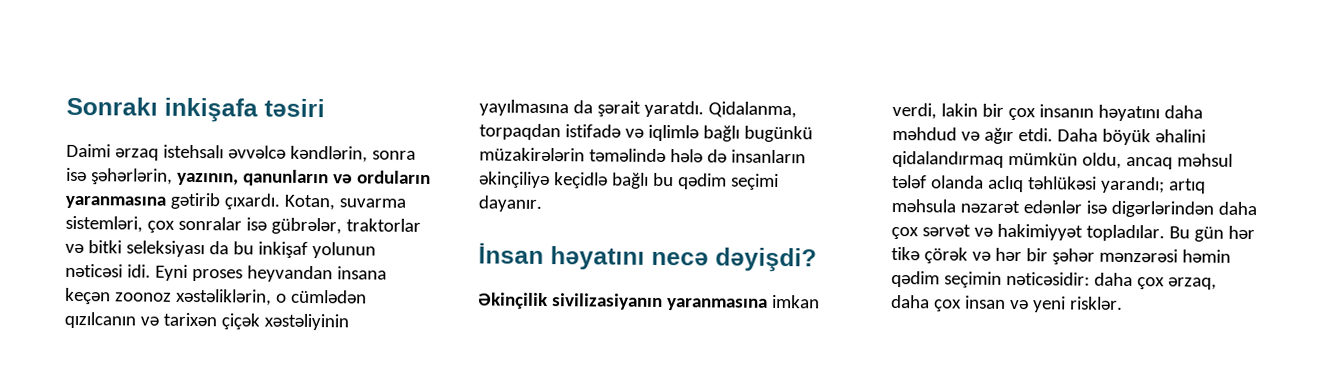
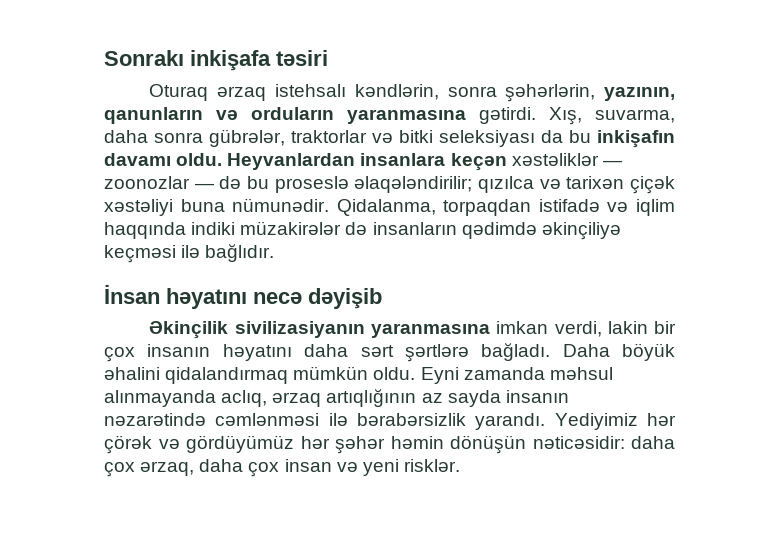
[66,143,111,158] Daimi -> [149,84,209,101] Oturaq
[227,145,286,159] əvvəlcə -> (346, 90) none
[66,167,87,182] isə -> (497, 91) none
[169,192,406,211] [65,215,267,233] gətirib çıxardı. Kotan, suvarma sistemləri, çox sonralar isə -> [479,107,675,125] [104,130,203,143] gətirdi. Xış, suvarma, daha sonra
[257,241,376,259] [65,263,387,283] [65,287,367,306] [64,311,349,331] [479,99,797,119] [479,123,813,143] [479,147,806,164] [479,171,779,190] [478,195,542,212] inkişaf yolunun nəticəsi idi. Eyni proses heyvandan insana keçən zoonoz xəstəliklərin, o cümlədən qızılcanın və tarixən çiçək xəstəliyinin yayılmasına da şərait yaratdı. Qidalanma, torpaqdan istifadə və iqlimlə bağlı bugünkü müzakirələrin təməlində hələ də insanların əkinçiliyə keçidlə bağlı bu qədim seçimi dayanır. -> [597,130,675,148] [104,153,622,171] [104,176,676,194] [104,198,675,216] [104,221,621,240] [104,244,275,263] inkişafın davamı oldu. Heyvanlardan insanlara keçən xəstəliklər — zoonozlar — də bu proseslə əlaqələndirilir; qızılca və tarixən çiçək xəstəliyi buna nümunədir. Qidalanma, torpaqdan istifadə və iqlim haqqında indiki müzakirələr də insanların qədimdə əkinçiliyə keçməsi ilə bağlıdır.
[715,247,817,273] dəyişdi? -> [308,288,382,309] dəyişib
[892,126,1053,145] məhdud və ağır etdi. -> [360,343,551,362] sərt şərtlərə bağladı.
[1081,152,1233,170] [892,174,1206,194] [891,198,1257,218] [891,223,1255,242] [891,246,1231,265] [891,270,1002,288] oldu, ancaq məhsul tələf olanda aclıq təhlükəsi yarandı; artıq məhsula nəzarət edənlər isə digərlərindən daha çox sərvət və hakimiyyət topladılar. Bu gün hər tikə çörək və hər bir şəhər mənzərəsi həmin qədim seçimin -> [373,367,613,384] [104,389,569,407] [104,413,676,430] [104,435,526,454] oldu. Eyni zamanda məhsul alınmayanda aclıq, ərzaq artıqlığının az sayda insanın nəzarətində cəmlənməsi ilə bərabərsizlik yarandı. Yediyimiz hər çörək və gördüyümüz hər şəhər həmin dönüşün

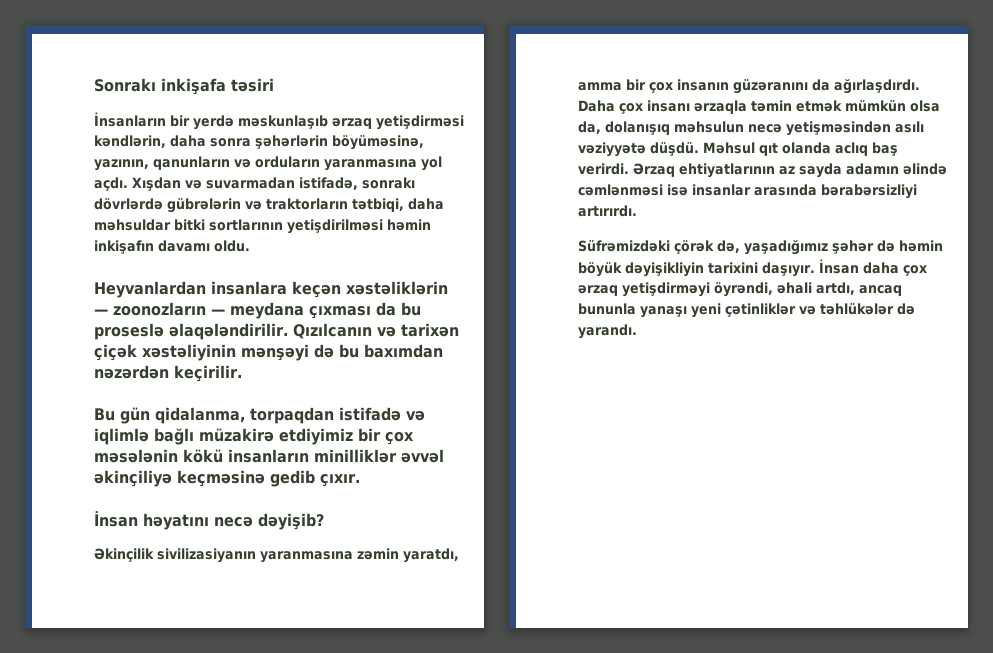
[149,84,596,102] Oturaq ərzaq istehsalı kəndlərin, sonra şəhərlərin, -> [94,112,464,130] [94,135,424,150] İnsanların bir yerdə məskunlaşıb ərzaq yetişdirməsi kəndlərin, daha sonra şəhərlərin böyüməsinə,
[479,107,675,125] [104,129,591,147] gətirdi. Xış, suvarma, daha sonra gübrələr, traktorlar və bitki seleksiyası da bu -> [421,156,442,171] [94,177,415,191] [94,198,444,213] [94,219,431,234] yol açdı. Xışdan və suvarmadan istifadə, sonrakı dövrlərdə gübrələrin və traktorların tətbiqi, daha məhsuldar bitki sortlarının yetişdirilməsi həmin
(223, 159) none -> (250, 246) //
[511,153,622,166] [104,176,676,194] [104,198,675,216] [104,221,621,240] [104,244,275,263] xəstəliklər — zoonozlar — də bu proseslə əlaqələndirilir; qızılca və tarixən çiçək xəstəliyi buna nümunədir. Qidalanma, torpaqdan istifadə və iqlim haqqında indiki müzakirələr də insanların qədimdə əkinçiliyə keçməsi ilə bağlıdır. -> [346,281,448,295] [94,302,421,319] [94,323,459,340] [94,344,443,361] [94,365,242,382] [94,407,425,424] [94,428,414,445] [94,449,444,463] [94,470,360,487] xəstəliklərin — zoonozların — meydana çıxması da bu proseslə əlaqələndirilir. Qızılcanın və tarixən çiçək xəstəliyinin mənşəyi də bu baxımdan nəzərdən keçirilir. // Bu gün qidalanma, torpaqdan istifadə və iqlimlə bağlı müzakirə etdiyimiz bir çox məsələnin kökü insanların minilliklər əvvəl əkinçiliyə keçməsinə gedib çıxır.
[308,288,382,309] dəyişib -> [258,513,324,530] dəyişib?
[496,321,677,337] [104,343,675,362] [104,366,613,384] [104,389,569,407] [104,413,676,430] [104,435,675,454] [104,459,460,477] imkan verdi, lakin bir çox insanın həyatını daha sərt şərtlərə bağladı. Daha böyük əhalini qidalandırmaq mümkün oldu. Eyni zamanda məhsul alınmayanda aclıq, ərzaq artıqlığının az sayda insanın nəzarətində cəmlənməsi ilə bərabərsizlik yarandı. Yediyimiz hər çörək və gördüyümüz hər şəhər həmin dönüşün nəticəsidir: daha çox ərzaq, daha çox insan və yeni risklər. -> [357,548,459,563] [578,79,920,94] [578,100,940,114] [578,121,924,136] [578,142,898,157] [578,163,947,178] [578,184,917,199] [578,205,637,217] [578,240,943,255] [578,259,927,277] [578,282,902,297] [578,303,915,318] [578,324,637,339] zəmin yaratdı, amma bir çox insanın güzəranını da ağırlaşdırdı. Daha çox insanı ərzaqla təmin etmək mümkün olsa da, dolanışıq məhsulun necə yetişməsindən asılı vəziyyətə düşdü. Məhsul qıt olanda aclıq baş verirdi. Ərzaq ehtiyatlarının az sayda adamın əlində cəmlənməsi isə insanlar arasında bərabərsizliyi artırırdı. // Süfrəmizdəki çörək də, yaşadığımız şəhər də həmin böyük dəyişikliyin tarixini daşıyır. İnsan daha çox ərzaq yetişdirməyi öyrəndi, əhali artdı, ancaq bununla yanaşı yeni çətinliklər və təhlükələr də yarandı.

